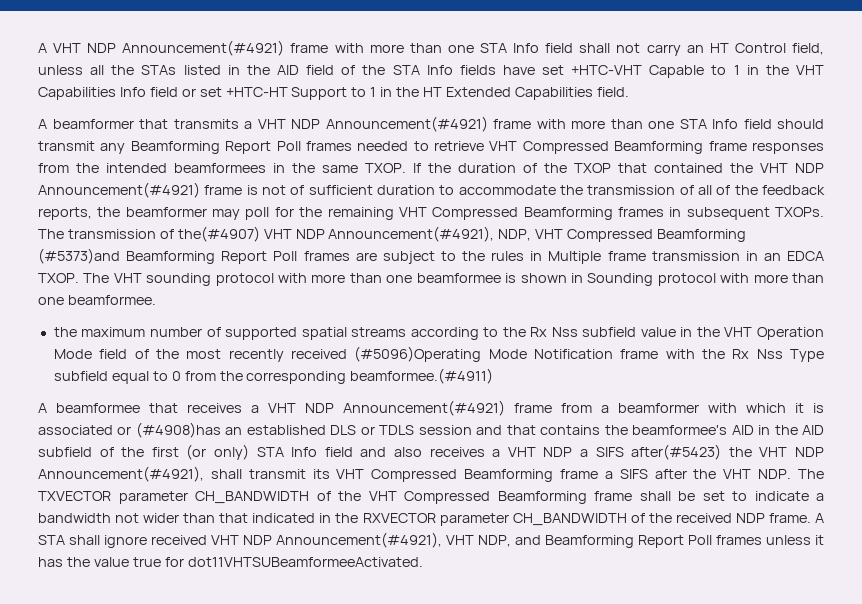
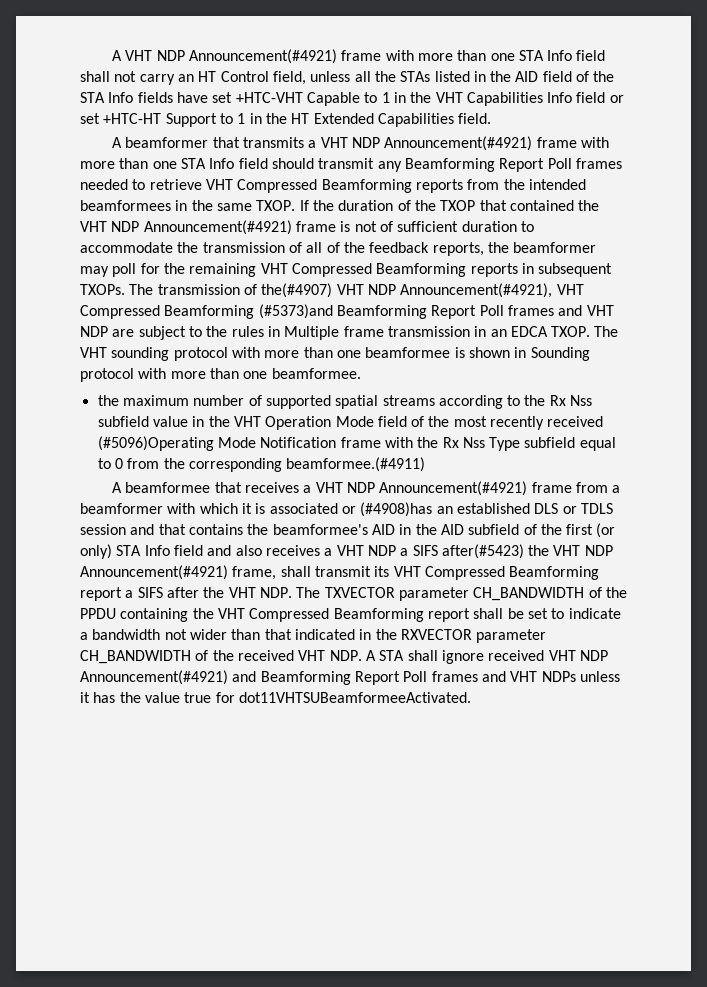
[708,141,824,154] frame responses -> [415,179,463,193] reports
[617,207,664,217] frames -> [470,263,518,277] reports
[498,229,532,241] NDP, -> (553, 290) none
(350, 256) none -> [558,305,614,316] [80,326,108,337] and VHT NDP
[38,466,204,482] Announcement(#4921), -> [80,565,277,580] Announcement(#4921) frame,
[560,469,599,479] frame -> [80,587,122,601] report
[368,491,632,504] VHT Compressed Beamforming frame -> [80,608,470,622] PPDU containing the VHT Compressed Beamforming report
[735,513,811,523] NDP frame. -> [298,650,362,661] VHT NDP.
[276,532,511,548] Announcement(#4921), VHT NDP, -> [80,670,228,685] Announcement(#4921)
(762, 540) none -> [481,671,576,682] and VHT NDPs

